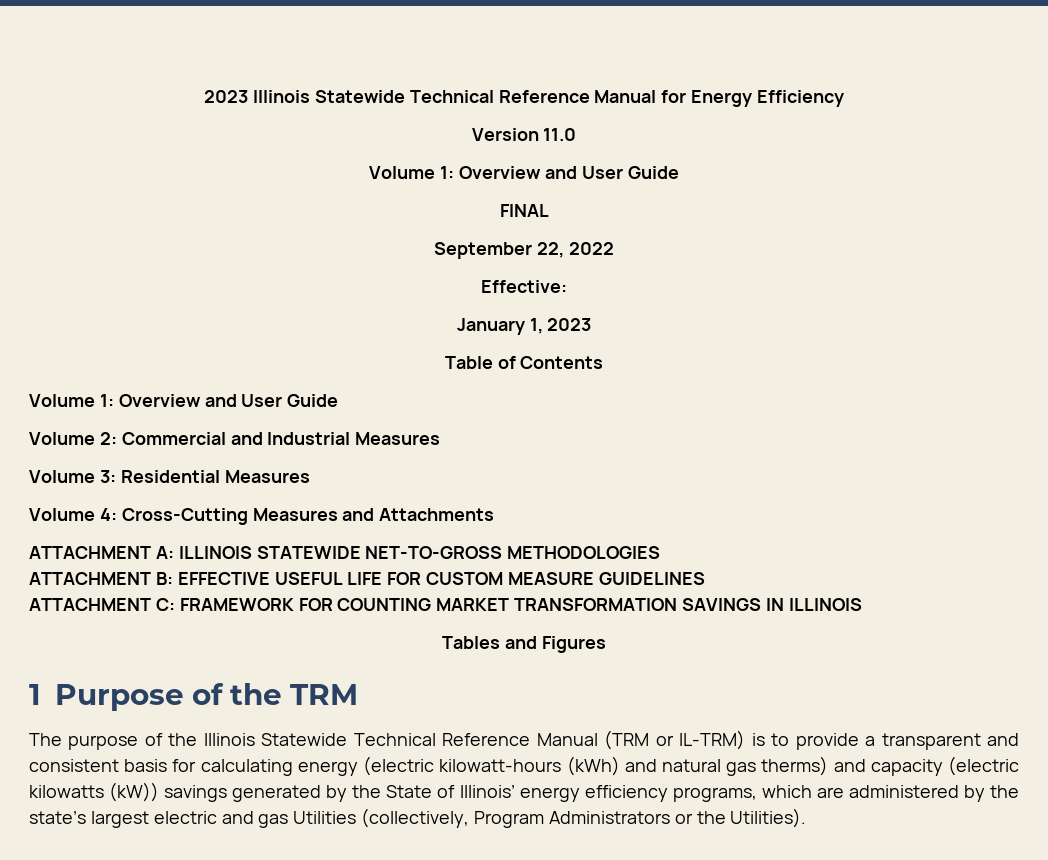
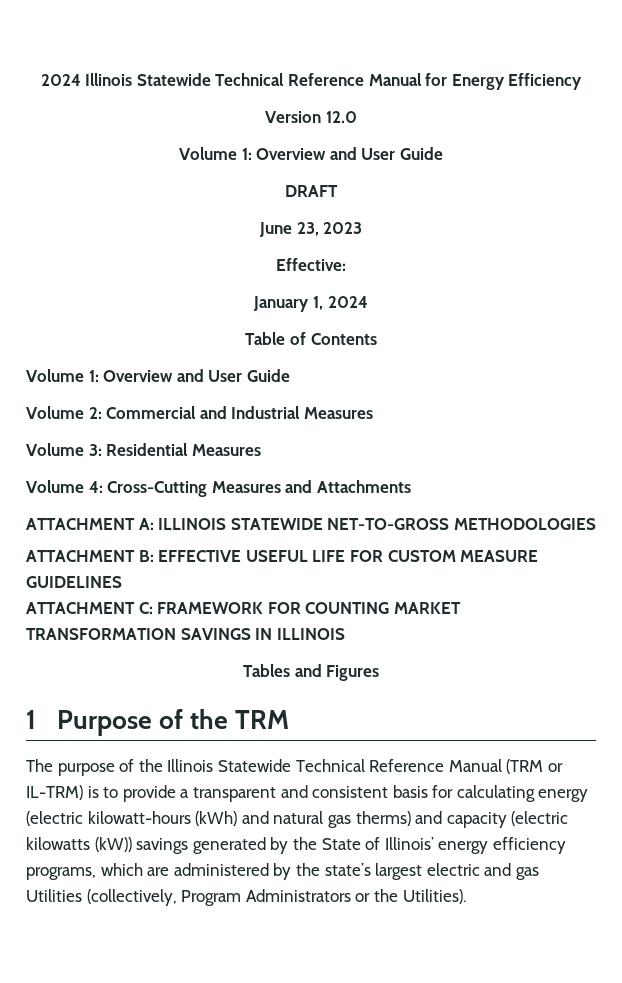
[204,90,249,103] 2023 -> [40,74,81,86] 2024
[543,128,577,141] [369,166,679,179] [499,204,549,217] [434,242,614,259] 11.0 // Volume 1: Overview and User Guide // FINAL // September 22, 2022 -> [325,111,357,123] [179,147,443,160] [285,185,338,197] [258,222,363,237] 12.0 // Volume 1: Overview and User Guide // DRAFT // June 23, 2023
[547,318,592,331] 2023 -> [327,296,368,308] 2024

